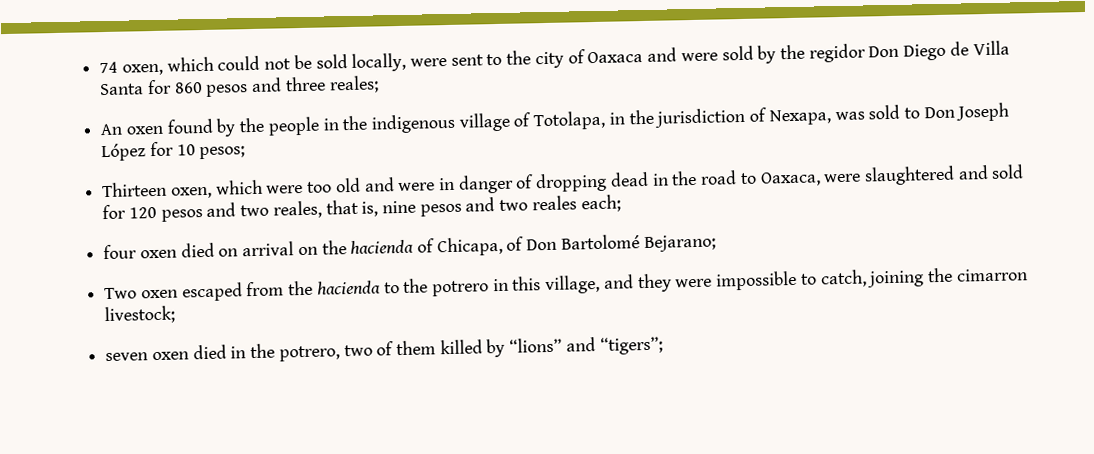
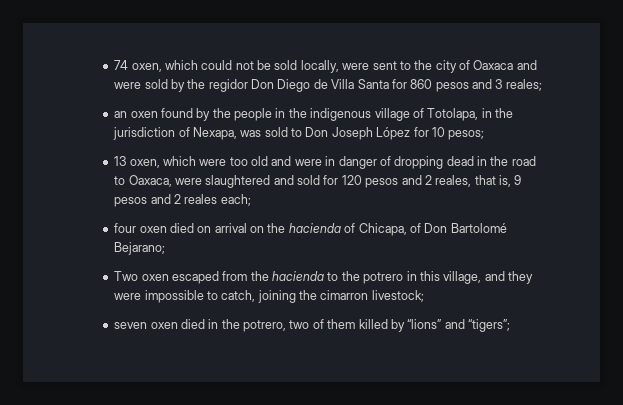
[284,76,326,92] three -> [495,79,503,89] 3
[100,123,124,136] An -> [114,111,128,118] an
[102,181,168,198] Thirteen -> [114,156,127,166] 13
[240,204,270,217] two -> [424,175,432,185] 2
[381,197,529,217] nine pesos and two -> [514,175,522,185] [114,194,181,207] 9 pesos and 2

